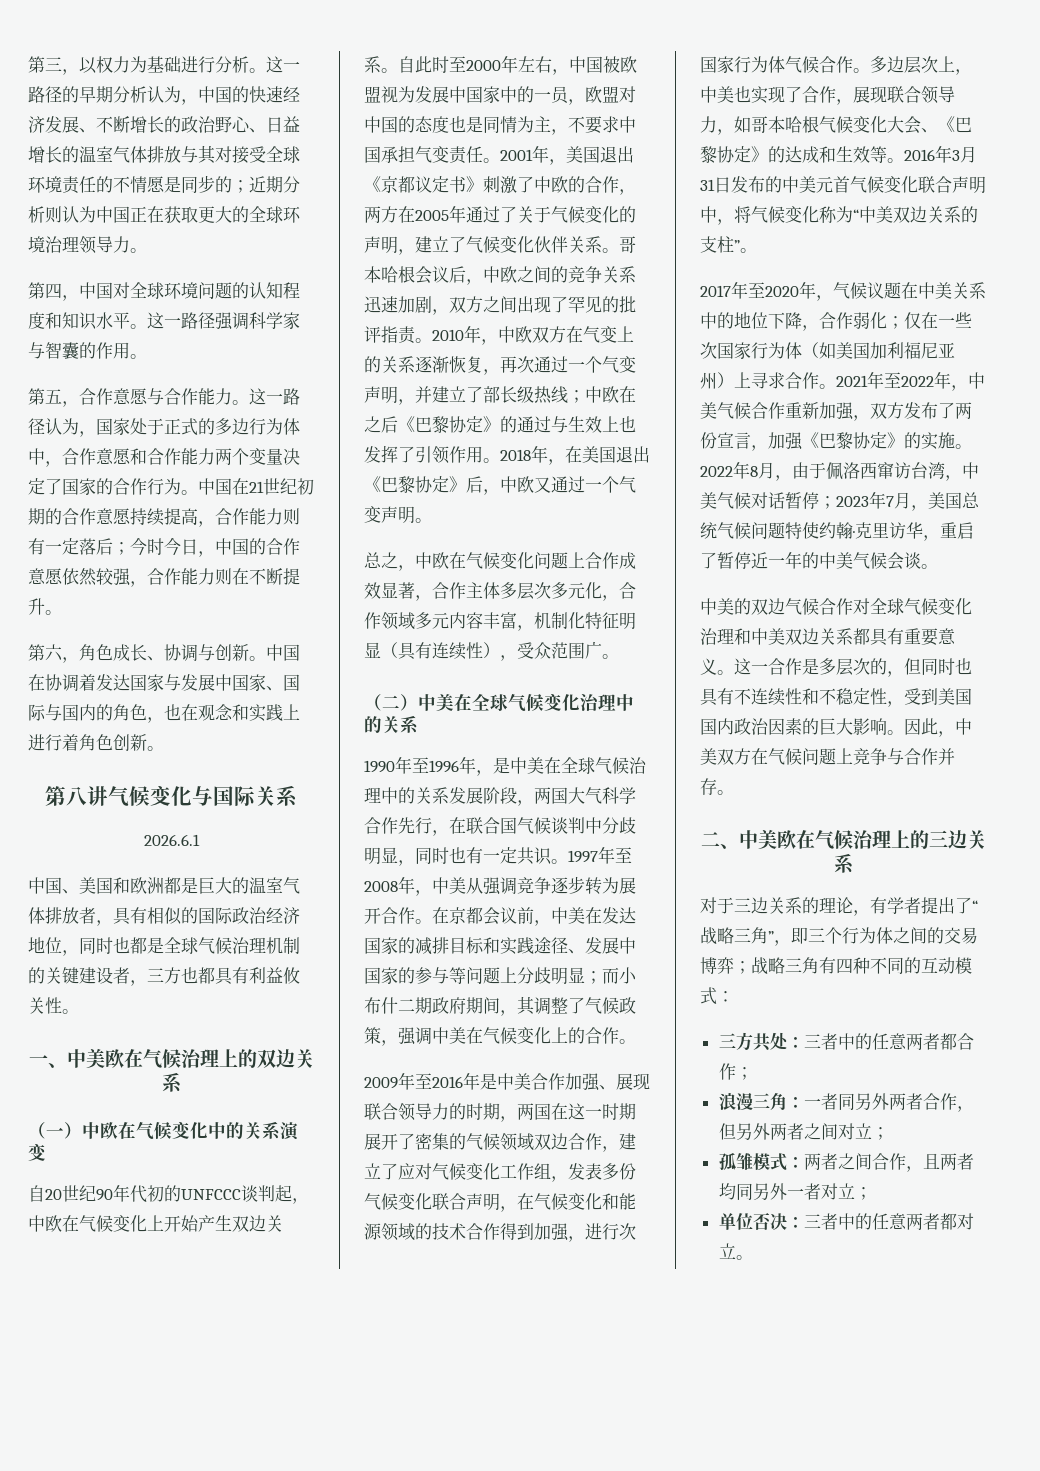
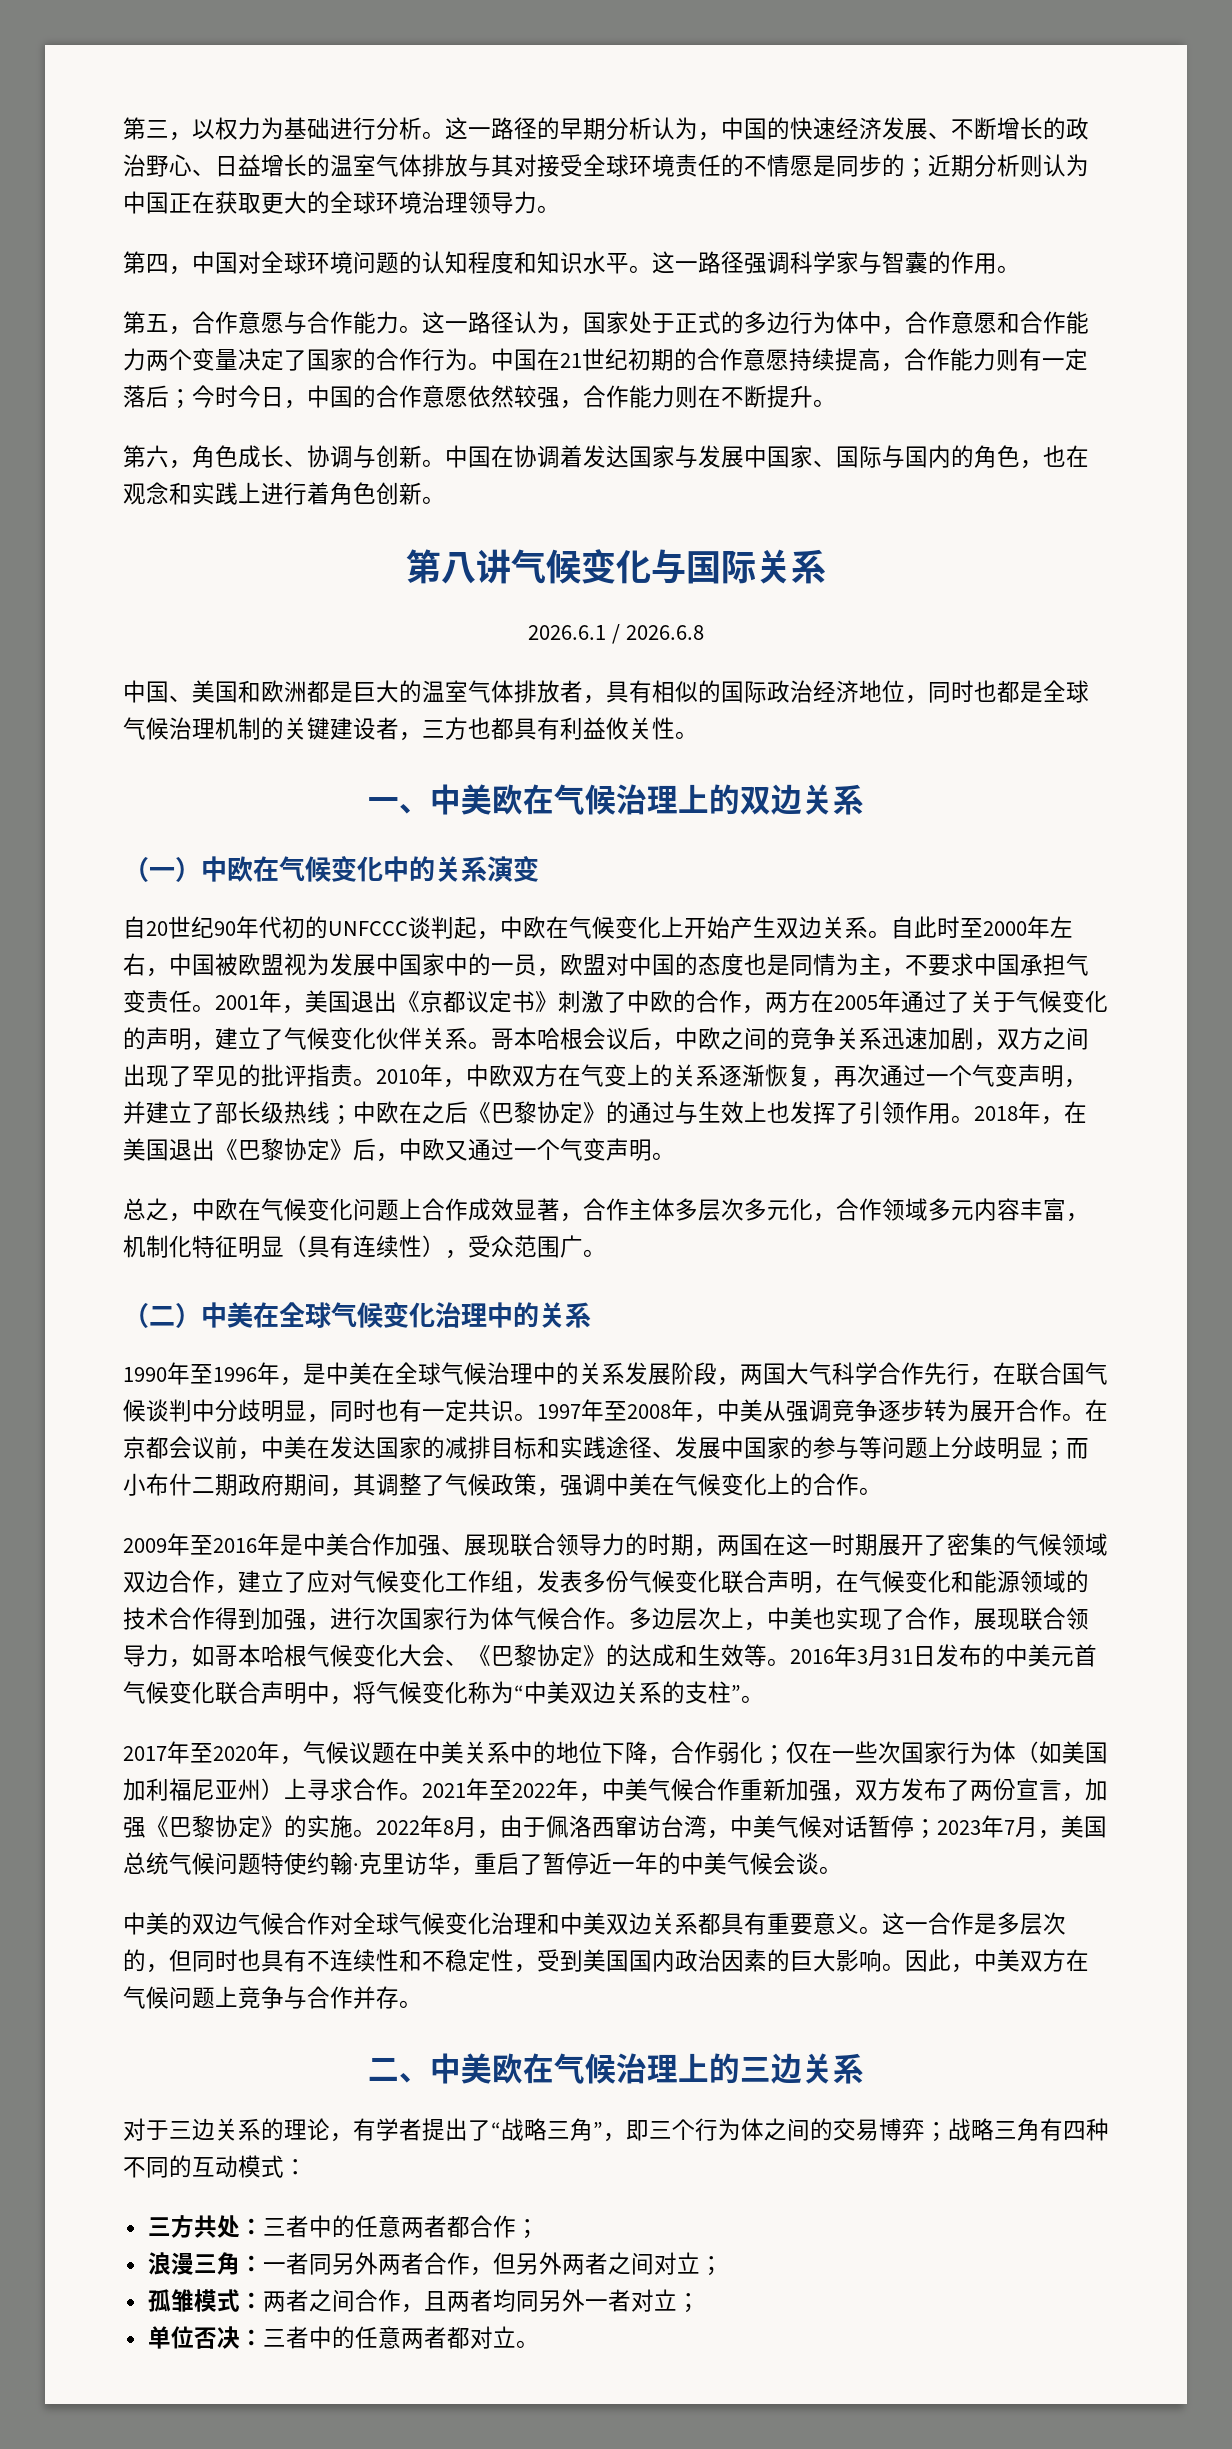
(200, 840) none -> [612,624,705,644] / 2026.6.8

